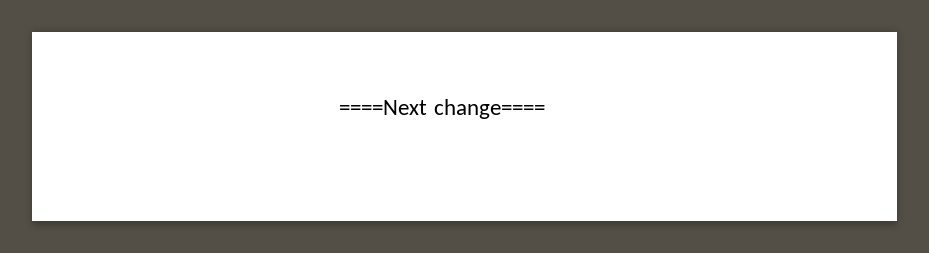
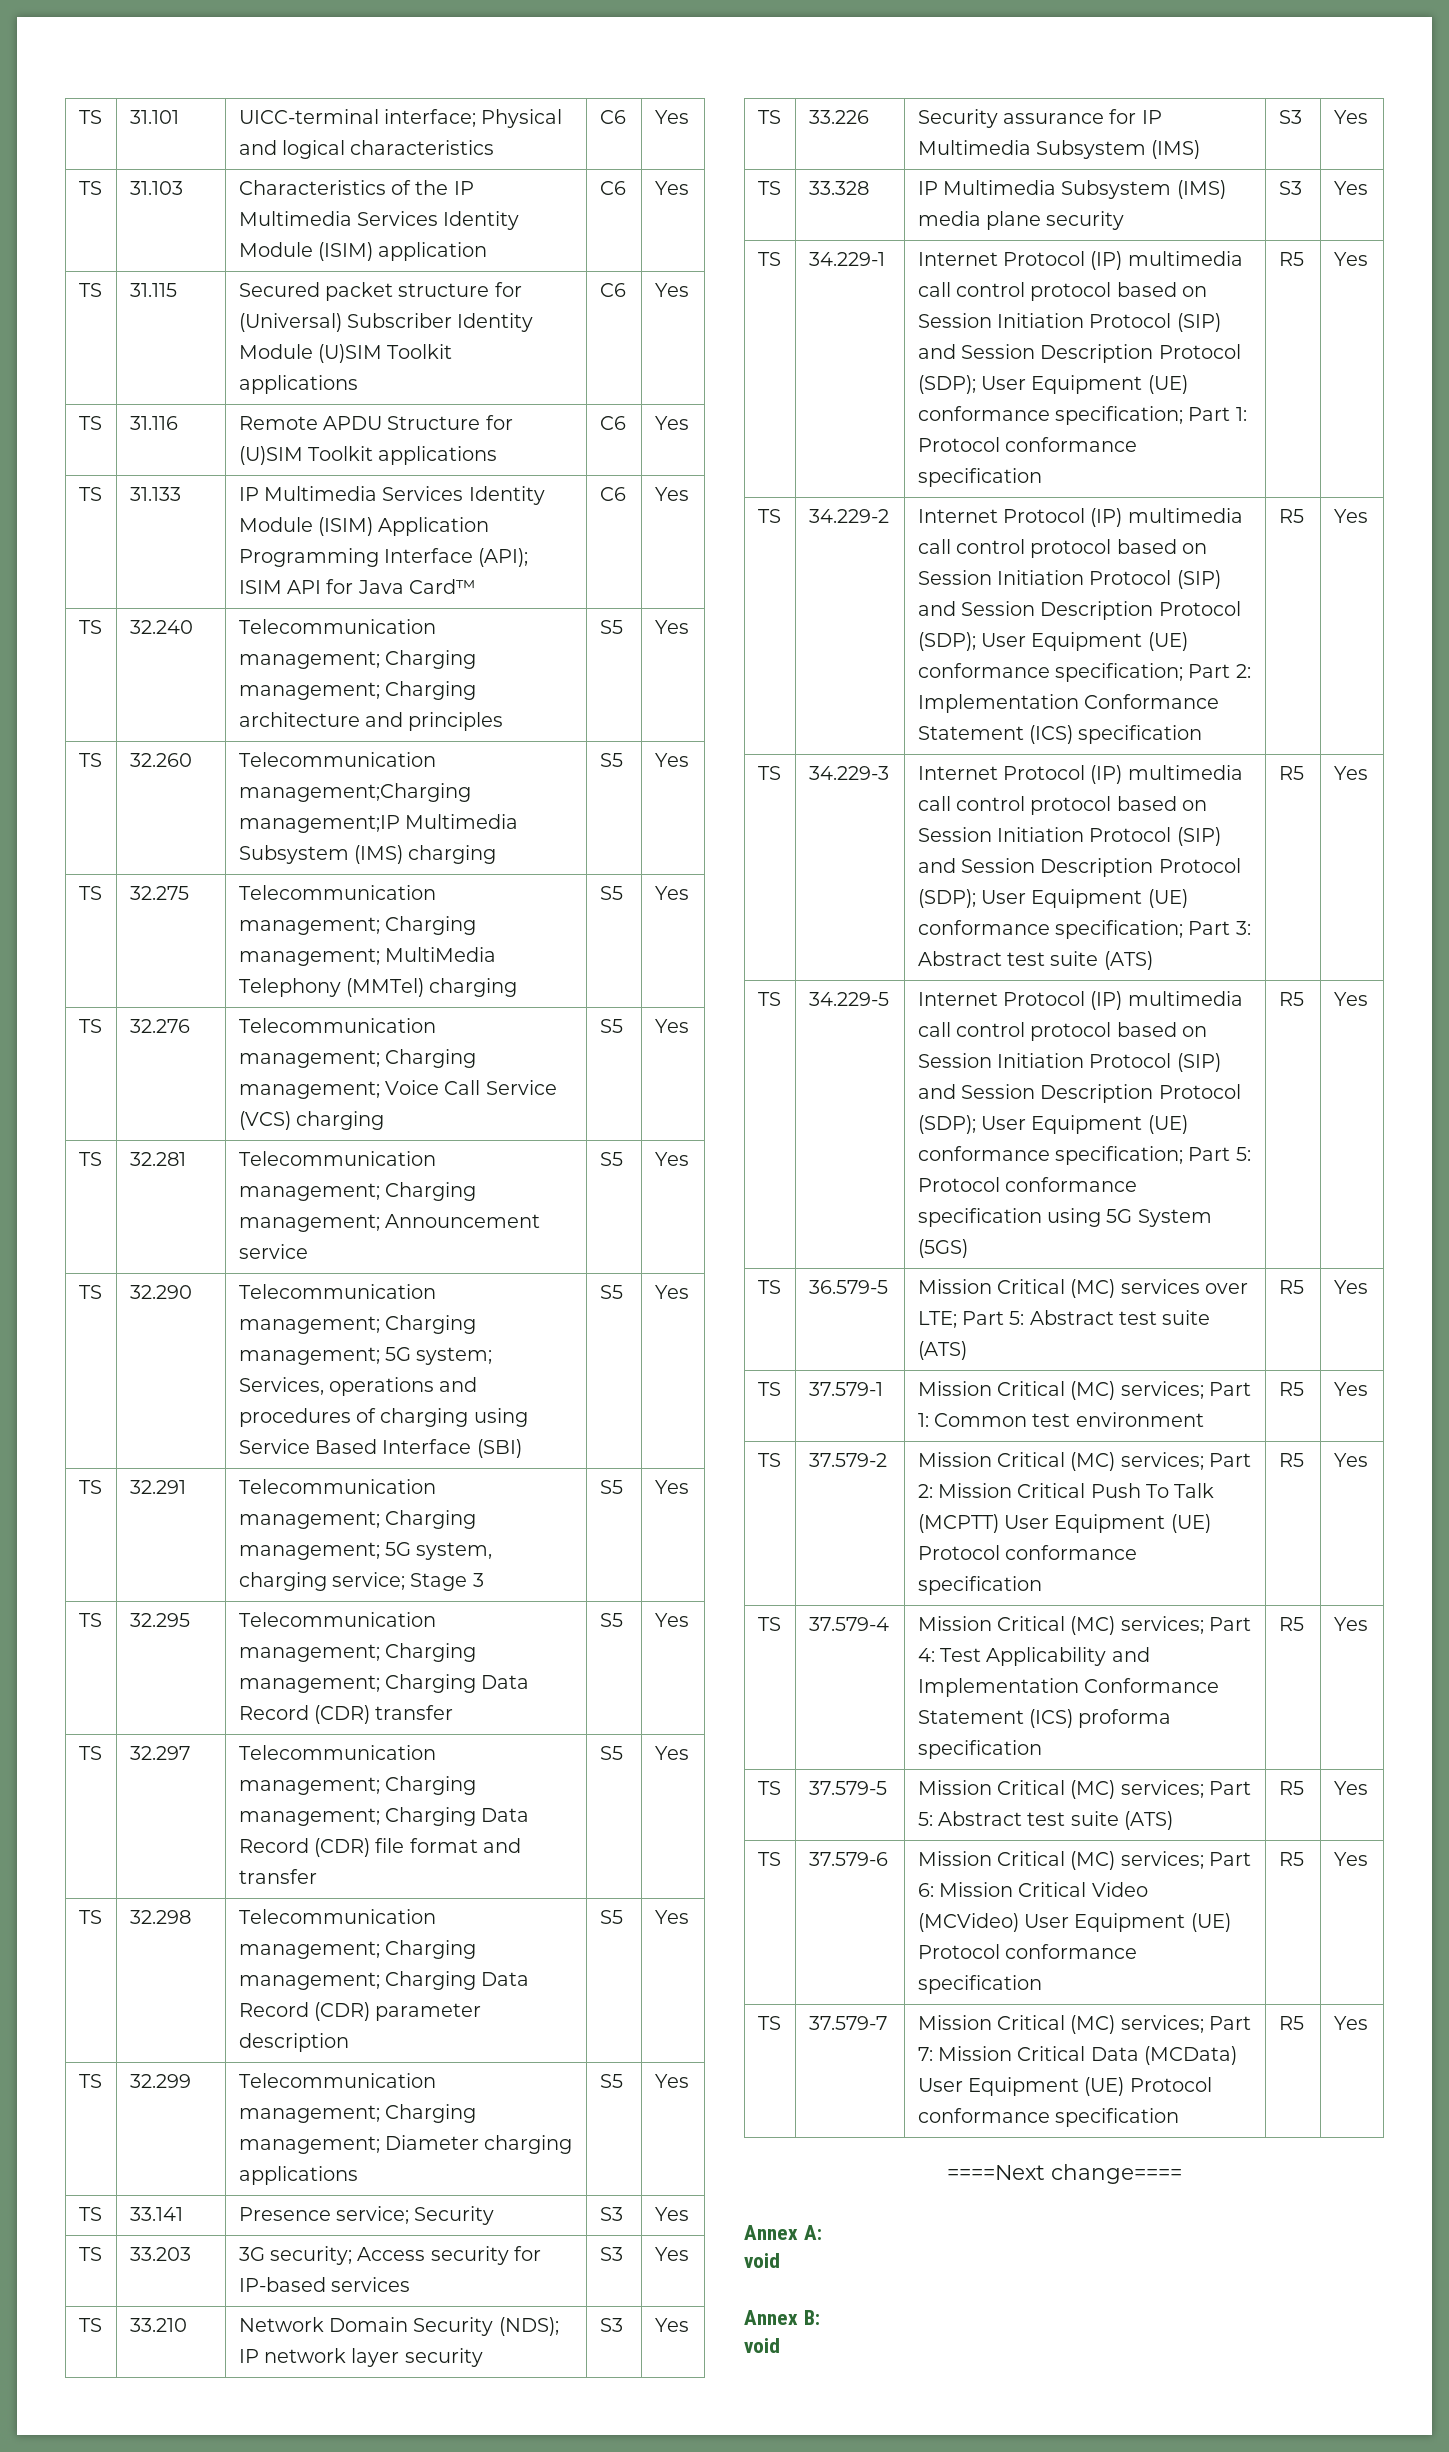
[339,99,545,119] ====Next change==== -> [78,110,102,124] [129,110,179,124] [238,109,563,128] [238,140,495,159] [599,110,626,124] [654,110,689,124] [78,181,102,195] [129,181,183,195] [238,180,474,195] [238,211,520,230] [238,242,488,261] [599,181,626,195] [654,181,689,195] [78,283,102,297] [129,283,177,297] [238,282,522,301] [238,313,534,332] [238,344,453,363] [238,375,358,394] [599,283,626,297] [654,283,689,297] [78,416,102,430] [129,416,178,430] [238,415,513,430] [238,446,498,465] [599,416,626,430] [654,416,689,430] [78,487,102,501] [129,487,181,501] [238,486,545,505] [238,517,490,536] [238,548,529,567] [238,579,476,594] [599,487,626,501] [654,487,689,501] [78,620,102,634] [129,620,193,634] [238,619,436,634] [238,650,477,669] [238,681,477,700] [238,712,504,731] [599,620,623,634] [654,620,689,634] [78,753,102,767] [129,753,192,767] [238,752,436,767] [238,783,471,802] [238,814,519,833] [238,845,497,864] [599,753,623,767] [654,753,689,767] [78,886,102,900] [129,886,189,900] [238,885,436,900] [238,916,477,935] [238,947,497,966] [238,978,518,997] [599,886,623,900] [654,886,689,900] [78,1019,102,1033] [129,1019,190,1033] [238,1018,436,1033] [238,1049,477,1068] [238,1080,557,1099] [238,1111,385,1130] [599,1019,623,1033] [654,1019,689,1033] [78,1152,102,1166] [129,1152,186,1166] [238,1151,436,1166] [238,1182,477,1201] [238,1214,541,1232] [238,1244,308,1259] [599,1152,623,1166] [654,1152,689,1166] [78,1285,102,1299] [129,1285,192,1299] [238,1284,436,1299] [238,1315,477,1334] [238,1347,493,1365] [238,1377,478,1396] [238,1408,528,1427] [238,1439,522,1458] [599,1285,623,1299] [654,1285,689,1299] [78,1480,102,1494] [129,1480,186,1494] [238,1479,436,1494] [238,1510,477,1529] [238,1542,493,1560] [238,1572,484,1591] [599,1480,623,1494] [654,1480,689,1494] [78,1613,102,1627] [129,1613,190,1627] [238,1612,436,1627] [238,1643,477,1662] [238,1674,530,1693] [238,1705,454,1724] [599,1613,623,1627] [654,1613,689,1627] [78,1746,102,1760] [129,1746,190,1760] [238,1745,436,1760] [238,1776,477,1795] [238,1807,530,1826] [238,1838,521,1857] [238,1869,317,1884] [599,1746,623,1760] [654,1746,689,1760] [78,1910,102,1924] [129,1910,191,1924] [238,1909,436,1924] [238,1940,477,1959] [238,1971,530,1990] [238,2002,482,2021] [238,2033,349,2052] [599,1910,623,1924] [654,1910,689,1924] [78,2074,102,2088] [129,2074,191,2088] [238,2073,436,2088] [238,2104,477,2123] [238,2135,573,2154] [238,2166,358,2185] [599,2074,623,2088] [654,2074,689,2088] [78,2207,102,2221] [129,2207,183,2221] [238,2206,495,2225] [599,2207,623,2221] [654,2207,689,2221] [78,2247,102,2261] [129,2247,191,2261] [238,2246,541,2265] [238,2277,411,2292] [599,2247,623,2261] [654,2247,689,2261] [78,2318,102,2332] [129,2318,187,2332] [238,2317,559,2336] [238,2348,483,2367] [599,2318,623,2332] [654,2318,689,2332] [757,110,781,124] [808,110,869,124] [917,109,1162,128] [917,140,1201,159] [1278,110,1302,124] [1333,110,1368,124] [757,181,781,195] [808,181,869,195] [917,180,1226,199] [917,211,1125,230] [1278,181,1302,195] [1333,181,1368,195] [757,252,781,266] [808,252,885,266] [917,251,1243,270] [917,282,1207,301] [917,313,1221,332] [917,344,1241,363] [917,375,1188,394] [917,406,1247,425] [917,437,1138,452] [917,468,1042,487] [1278,252,1304,266] [1333,252,1368,266] [757,509,781,523] [808,509,889,523] [917,508,1243,527] [917,539,1207,558] [917,570,1221,589] [917,601,1241,620] [917,632,1188,651] [917,663,1251,682] [917,694,1220,713] [917,725,1203,744] [1278,509,1304,523] [1333,509,1368,523] [757,766,781,780] [808,766,889,780] [917,765,1243,784] [917,796,1207,815] [917,827,1221,846] [917,858,1241,877] [917,889,1188,908] [917,920,1251,939] [917,951,1153,970] [1278,766,1304,780] [1333,766,1368,780] [757,992,781,1006] [808,992,889,1006] [917,991,1243,1010] [917,1022,1207,1041] [917,1053,1221,1072] [917,1084,1241,1103] [917,1115,1188,1134] [917,1146,1251,1165] [917,1177,1138,1192] [917,1208,1212,1227] [917,1239,968,1258] [1278,992,1304,1006] [1333,992,1368,1006] [757,1280,781,1294] [808,1280,888,1294] [917,1279,1248,1298] [917,1310,1211,1328] [917,1341,967,1360] [1278,1280,1304,1294] [1333,1280,1368,1294] [757,1382,781,1396] [808,1382,883,1396] [917,1381,1251,1400] [917,1412,1204,1427] [1278,1382,1304,1396] [1333,1382,1368,1396] [757,1453,781,1467] [808,1453,887,1467] [917,1452,1251,1471] [917,1483,1215,1498] [917,1514,1211,1533] [917,1545,1138,1560] [917,1576,1042,1595] [1278,1453,1304,1467] [1333,1453,1368,1467] [757,1617,781,1631] [808,1617,889,1631] [917,1616,1251,1635] [917,1647,1150,1666] [917,1678,1220,1697] [917,1709,1172,1728] [917,1740,1042,1759] [1278,1617,1304,1631] [1333,1617,1368,1631] [757,1781,781,1795] [808,1781,887,1795] [917,1780,1251,1799] [917,1811,1173,1830] [1278,1781,1304,1795] [1333,1781,1368,1795] [757,1852,781,1866] [808,1852,888,1866] [917,1851,1251,1870] [917,1882,1148,1897] [917,1913,1231,1932] [917,1944,1138,1959] [917,1975,1042,1994] [1278,1852,1304,1866] [1333,1852,1368,1866] [757,2016,781,2030] [808,2016,887,2030] [917,2015,1251,2034] [917,2046,1237,2065] [917,2077,1212,2096] [917,2108,1180,2127] [1278,2016,1304,2030] [1333,2016,1368,2030] [946,2164,1182,2184] [744,2225,822,2240] [744,2253,780,2268] [744,2310,820,2325] [744,2338,780,2353] TS | 31.101 | UICC-terminal interface; Physical and logical characteristics | C6 | Yes // TS | 31.103 | Characteristics of the IP Multimedia Services Identity Module (ISIM) application | C6 | Yes // TS | 31.115 | Secured packet structure for (Universal) Subscriber Identity Module (U)SIM Toolkit applications | C6 | Yes // TS | 31.116 | Remote APDU Structure for (U)SIM Toolkit applications | C6 | Yes // TS | 31.133 | IP Multimedia Services Identity Module (ISIM) Application Programming Interface (API); ISIM API for Java Card™ | C6 | Yes // TS | 32.240 | Telecommunication management; Charging management; Charging architecture and principles | S5 | Yes // TS | 32.260 | Telecommunication management;Charging management;IP Multimedia Subsystem (IMS) charging | S5 | Yes // TS | 32.275 | Telecommunication management; Charging management; MultiMedia Telephony (MMTel) charging | S5 | Yes // TS | 32.276 | Telecommunication management; Charging management; Voice Call Service (VCS) charging | S5 | Yes // TS | 32.281 | Telecommunication management; Charging management; Announcement service | S5 | Yes // TS | 32.290 | Telecommunication management; Charging management; 5G system; Services, operations and procedures of charging using Service Based Interface (SBI) | S5 | Yes // TS | 32.291 | Telecommunication management; Charging management; 5G system, charging service; Stage 3 | S5 | Yes // TS | 32.295 | Telecommunication management; Charging management; Charging Data Record (CDR) transfer | S5 | Yes // TS | 32.297 | Telecommunication management; Charging management; Charging Data Record (CDR) file format and transfer | S5 | Yes // TS | 32.298 | Telecommunication management; Charging management; Charging Data Record (CDR) parameter description | S5 | Yes // TS | 32.299 | Telecommunication management; Charging management; Diameter charging applications | S5 | Yes // TS | 33.141 | Presence service; Security | S3 | Yes // TS | 33.203 | 3G security; Access security for IP-based services | S3 | Yes // TS | 33.210 | Network Domain Security (NDS); IP network layer security | S3 | Yes // TS | 33.226 | Security assurance for IP Multimedia Subsystem (IMS) | S3 | Yes // TS | 33.328 | IP Multimedia Subsystem (IMS) media plane security | S3 | Yes // TS | 34.229-1 | Internet Protocol (IP) multimedia call control protocol based on Session Initiation Protocol (SIP) and Session Description Protocol (SDP); User Equipment (UE) conformance specification; Part 1: Protocol conformance specification | R5 | Yes // TS | 34.229-2 | Internet Protocol (IP) multimedia call control protocol based on Session Initiation Protocol (SIP) and Session Description Protocol (SDP); User Equipment (UE) conformance specification; Part 2: Implementation Conformance Statement (ICS) specification | R5 | Yes // TS | 34.229-3 | Internet Protocol (IP) multimedia call control protocol based on Session Initiation Protocol (SIP) and Session Description Protocol (SDP); User Equipment (UE) conformance specification; Part 3: Abstract test suite (ATS) | R5 | Yes // TS | 34.229-5 | Internet Protocol (IP) multimedia call control protocol based on Session Initiation Protocol (SIP) and Session Description Protocol (SDP); User Equipment (UE) conformance specification; Part 5: Protocol conformance specification using 5G System (5GS) | R5 | Yes // TS | 36.579-5 | Mission Critical (MC) services over LTE; Part 5: Abstract test suite (ATS) | R5 | Yes // TS | 37.579-1 | Mission Critical (MC) services; Part 1: Common test environment | R5 | Yes // TS | 37.579-2 | Mission Critical (MC) services; Part 2: Mission Critical Push To Talk (MCPTT) User Equipment (UE) Protocol conformance specification | R5 | Yes // TS | 37.579-4 | Mission Critical (MC) services; Part 4: Test Applicability and Implementation Conformance Statement (ICS) proforma specification | R5 | Yes // TS | 37.579-5 | Mission Critical (MC) services; Part 5: Abstract test suite (ATS) | R5 | Yes // TS | 37.579-6 | Mission Critical (MC) services; Part 6: Mission Critical Video (MCVideo) User Equipment (UE) Protocol conformance specification | R5 | Yes // TS | 37.579-7 | Mission Critical (MC) services; Part 7: Mission Critical Data (MCData) User Equipment (UE) Protocol conformance specification | R5 | Yes // ====Next change==== // Annex A: // void // Annex B: // void

